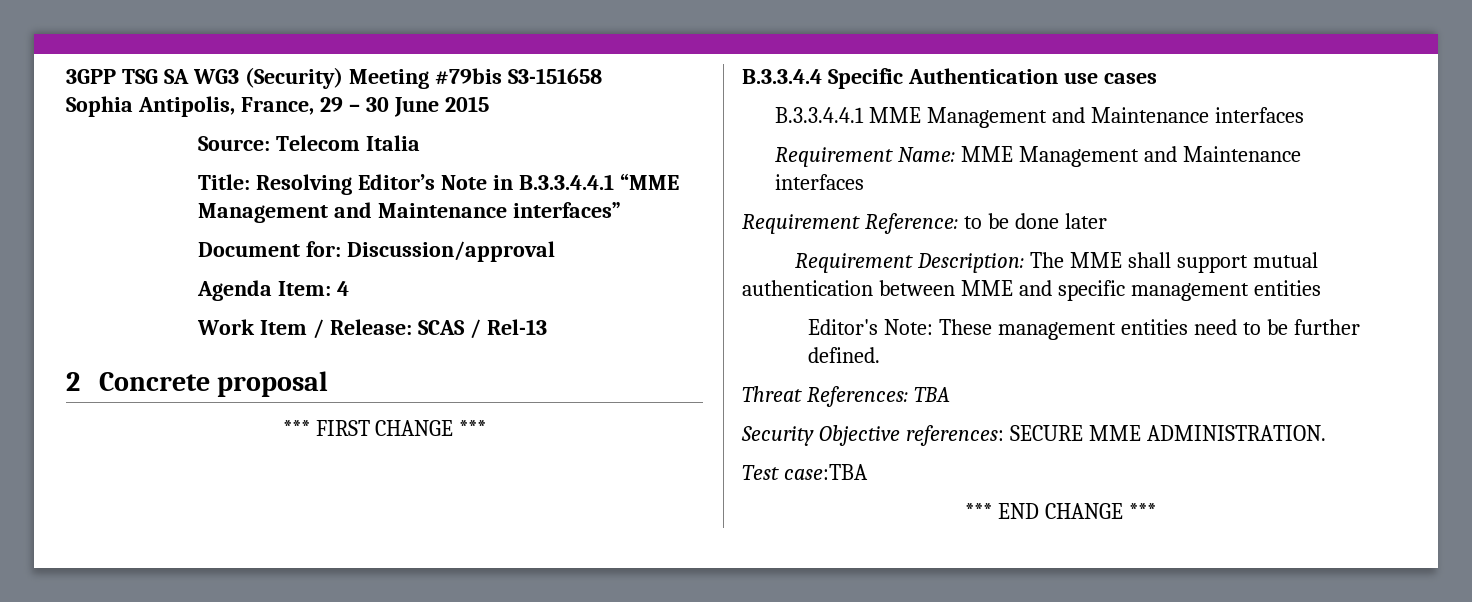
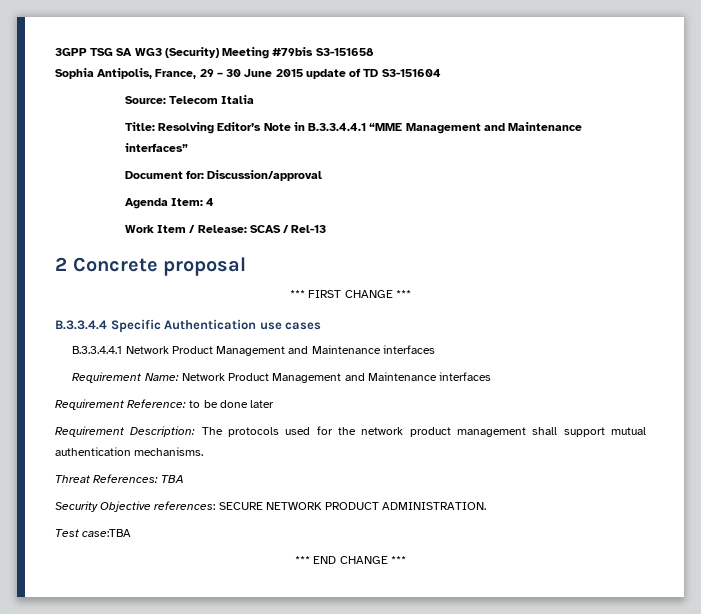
(489, 104) none -> [305,68,441,79] update of TD S3-151604
[868,107,921,123] MME -> [125,346,213,354] Network Product
[960,146,1013,162] MME -> [181,373,270,381] Network Product
[1069,252,1318,273] [742,280,1321,301] [808,319,1360,340] [808,347,881,363] MME shall support mutual authentication between MME and specific management entities // Editor's Note: These management entities need to be further defined. -> [228,426,646,437] [55,447,204,456] protocols used for the network product management shall support mutual authentication mechanisms.
[1088,425,1141,441] MME -> [265,502,380,510] NETWORK PRODUCT

